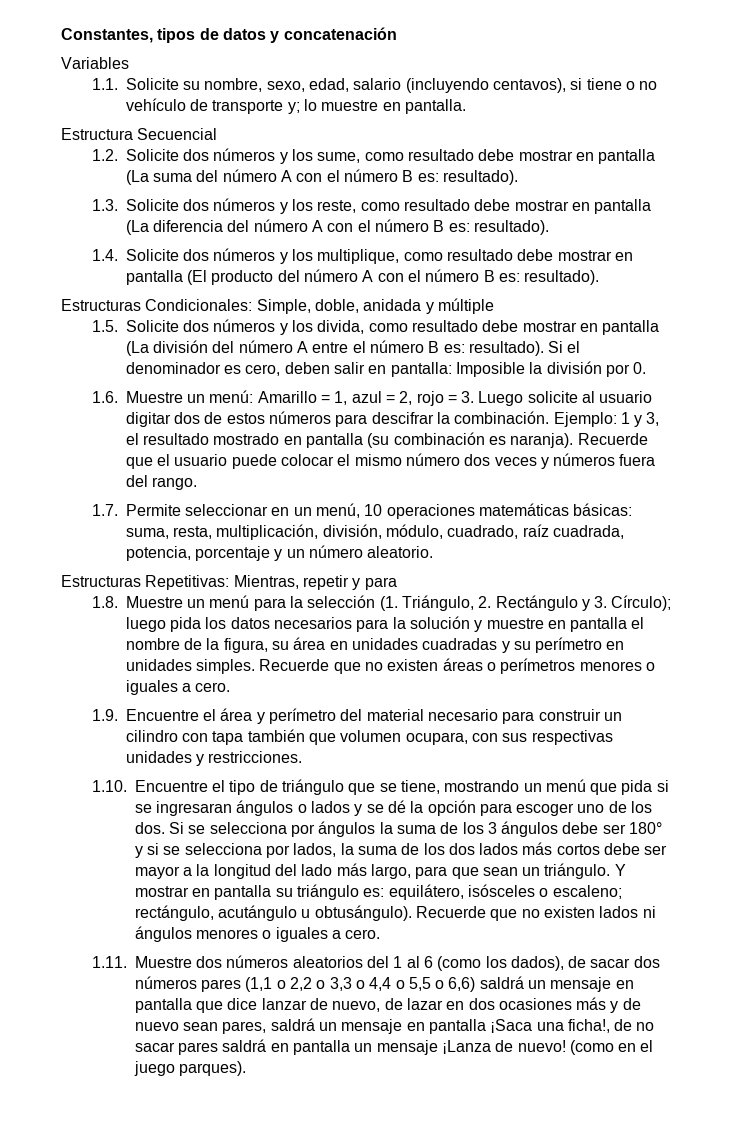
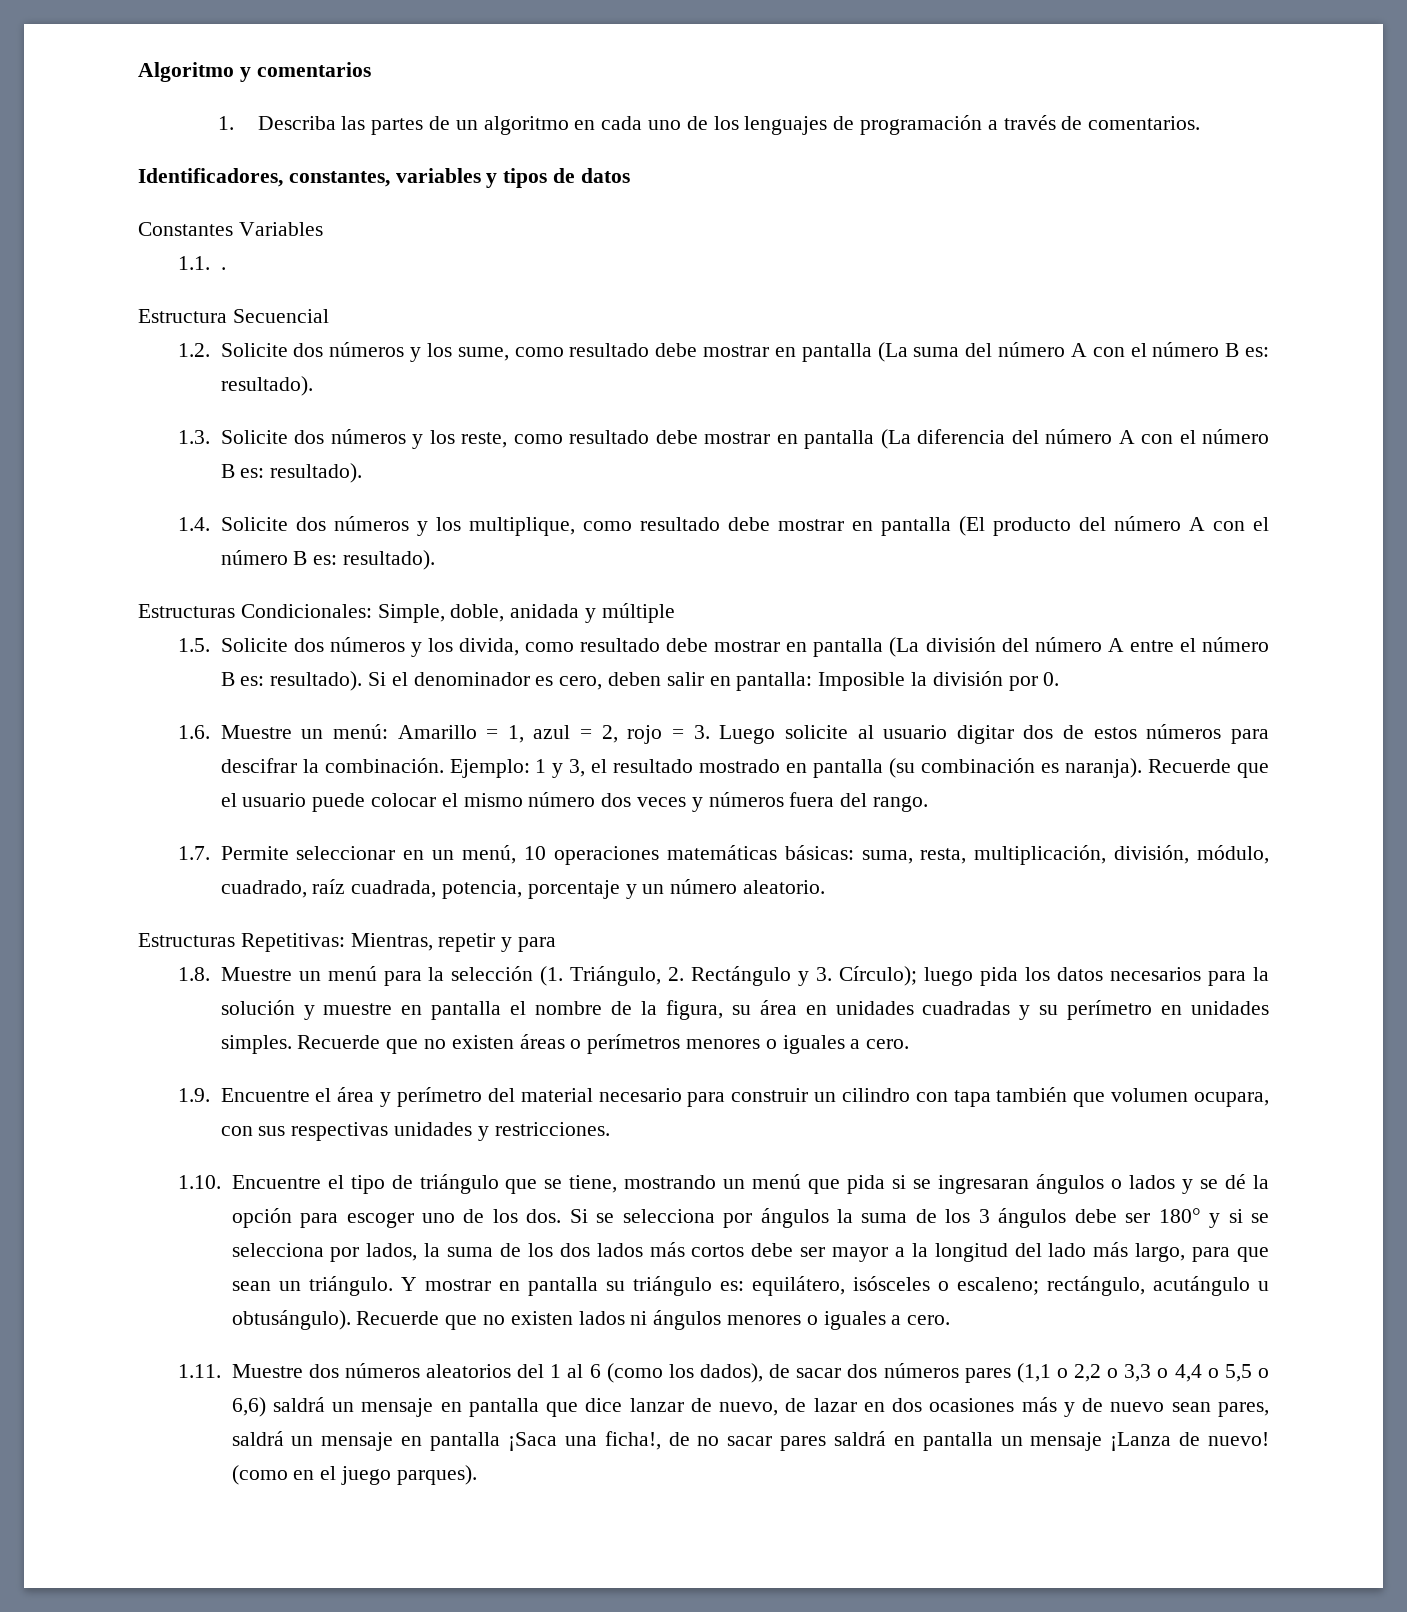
[61,28,153,43] Constantes, -> [138,62,371,82] [217,115,1201,135] [138,168,498,188] Algoritmo y comentarios // 1. Describa las partes de un algoritmo en cada uno de los lenguajes de programación a través de comentarios. // Identificadores, constantes, variables y
[270,27,397,43] y concatenación // -> [138,222,233,236] // Constantes
[125,78,658,93] [125,98,466,114] Solicite su nombre, sexo, edad, salario (incluyendo centavos), si tiene o no vehículo de transporte y; lo muestre en pantalla. -> [220,267,226,270] .

